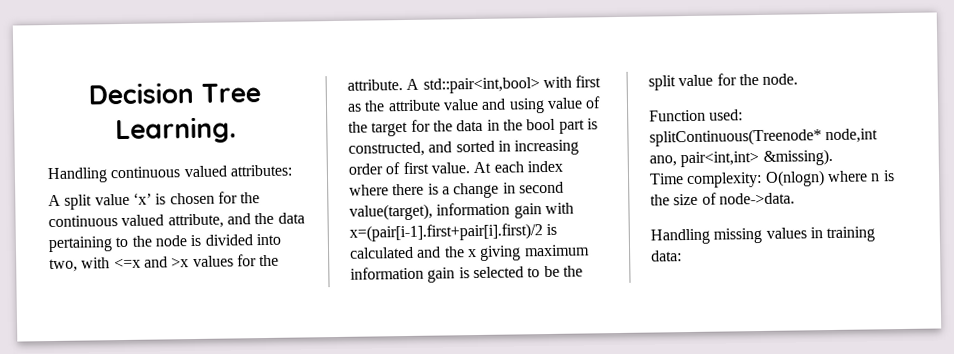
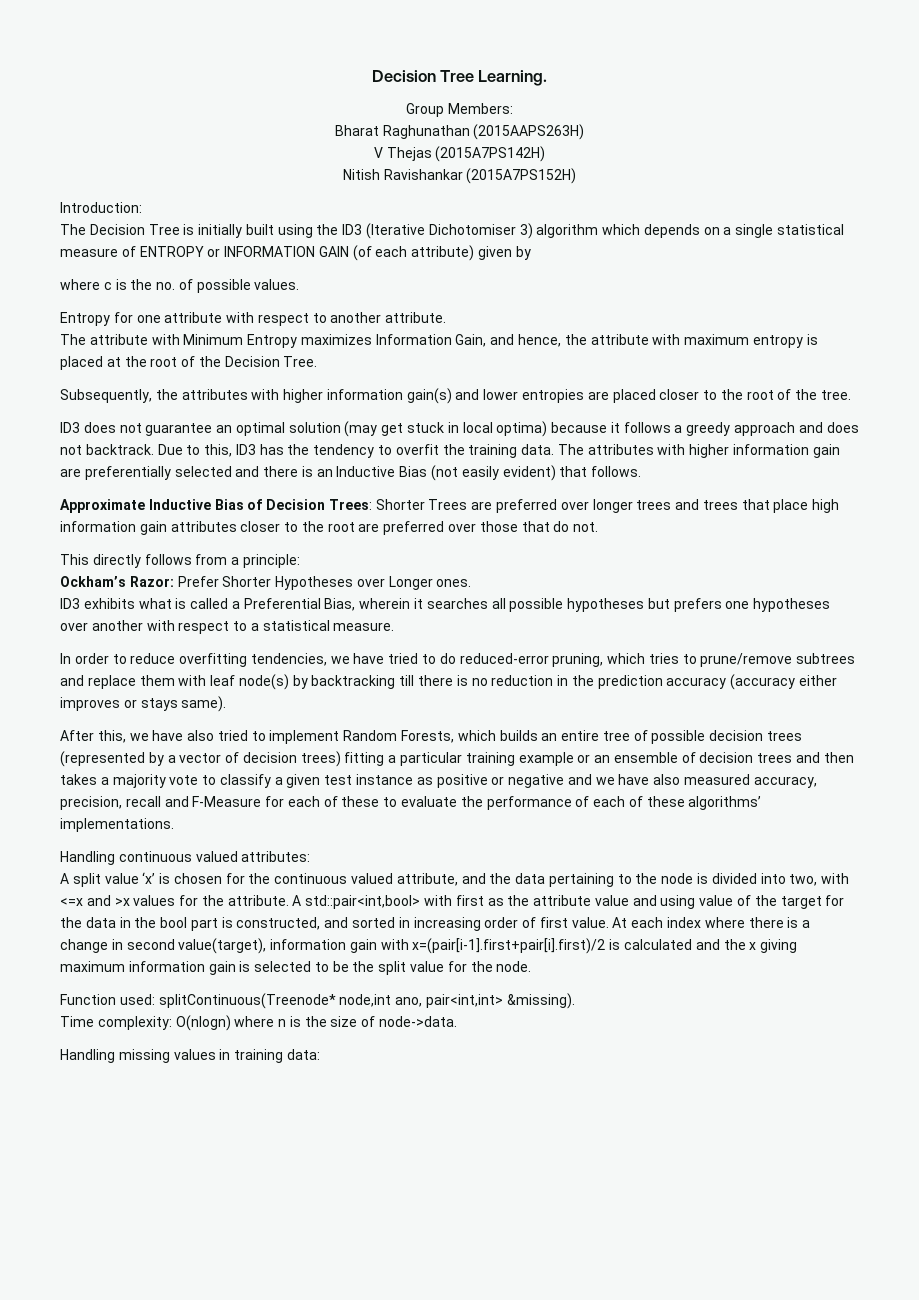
(237, 130) none -> [406,103,513,117] [334,124,585,140] [373,146,546,162] [342,168,577,184] [60,202,142,213] [60,223,845,239] [60,245,531,261] [60,279,300,293] [60,312,447,326] [60,334,818,348] [60,356,318,370] [60,388,852,404] [60,421,859,437] [60,444,840,458] [60,465,642,481] [60,499,840,513] [60,521,599,535] [60,554,300,568] [60,576,472,590] [60,598,831,612] [60,620,395,634] [60,653,856,667] [60,674,838,690] [60,696,227,712] [60,730,803,744] [60,751,854,767] [60,774,817,788] [60,796,762,810] [60,818,174,832] // Group Members: // Bharat Raghunathan (2015AAPS263H) // V Thejas (2015A7PS142H) // Nitish Ravishankar (2015A7PS152H) // Introduction: // The Decision Tree is initially built using the ID3 (Iterative Dichotomiser 3) algorithm which depends on a single statistical measure of ENTROPY or INFORMATION GAIN (of each attribute) given by // where c is the no. of possible values. // Entropy for one attribute with respect to another attribute. // The attribute with Minimum Entropy maximizes Information Gain, and hence, the attribute with maximum entropy is placed at the root of the Decision Tree. // Subsequently, the attributes with higher information gain(s) and lower entropies are placed closer to the root of the tree. // ID3 does not guarantee an optimal solution (may get stuck in local optima) because it follows a greedy approach and does not backtrack. Due to this, ID3 has the tendency to overfit the training data. The attributes with higher information gain are preferentially selected and there is an Inductive Bias (not easily evident) that follows. // Approximate Inductive Bias of Decision Trees: Shorter Trees are preferred over longer trees and trees that place high information gain attributes closer to the root are preferred over those that do not. // This directly follows from a principle: // Ockham’s Razor: Prefer Shorter Hypotheses over Longer ones. // ID3 exhibits what is called a Preferential Bias, wherein it searches all possible hypotheses but prefers one hypotheses over another with respect to a statistical measure. // In order to reduce overfitting tendencies, we have tried to do reduced-error pruning, which tries to prune/remove subtrees and replace them with leaf node(s) by backtracking till there is no reduction in the prediction accuracy (accuracy either improves or stays same). // After this, we have also tried to implement Random Forests, which builds an entire tree of possible decision trees (represented by a vector of decision trees) fitting a particular training example or an ensemble of decision trees and then takes a majority vote to classify a given test instance as positive or negative and we have also measured accuracy, precision, recall and F-Measure for each of these to evaluate the performance of each of these algorithms’ implementations.

